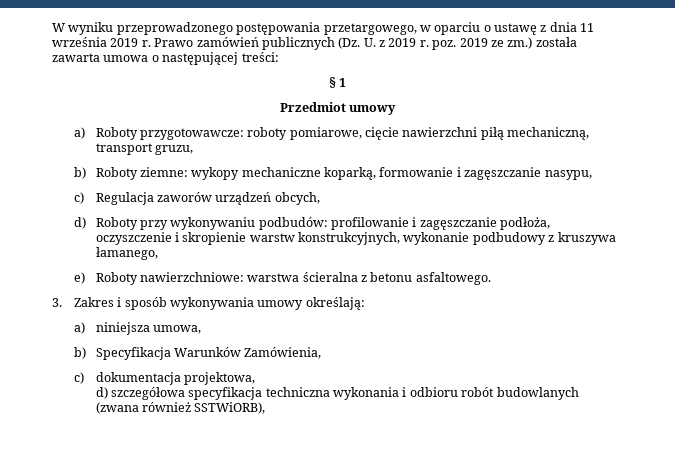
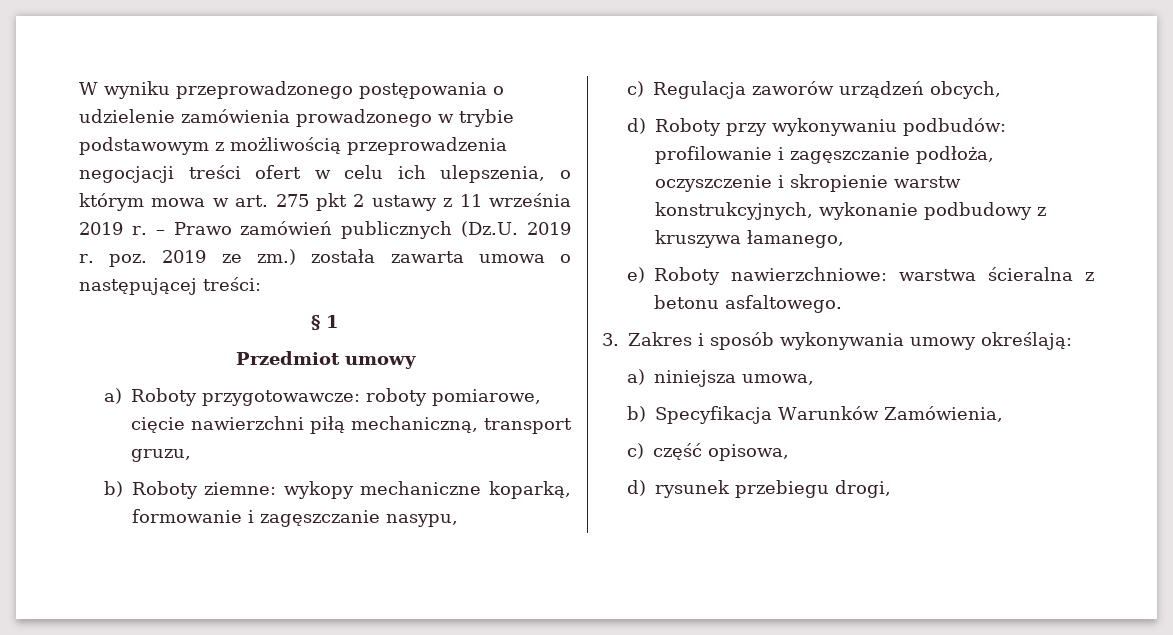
[323,22,577,35] przetargowego, w oparciu o ustawę z dnia -> [493,86,504,95] [79,109,514,127] [79,137,507,155] [79,165,571,183] [79,193,453,211] o udzielenie zamówienia prowadzonego w trybie podstawowym z możliwością przeprowadzenia negocjacji treści ofert w celu ich ulepszenia, o którym mowa w art. 275 pkt 2 ustawy z
(151, 43) none -> [155,230,165,235] –
[338,37,385,49] (Dz. U. z -> [461,221,519,237] (Dz.U.
[95,372,255,385] [95,387,579,400] [95,402,266,414] dokumentacja projektowa, // d) szczegółowa specyfikacja techniczna wykonania i odbioru robót budowlanych (zwana również SSTWiORB), -> [652,443,789,461] [626,480,891,498] część opisowa, // d) rysunek przebiegu drogi,

